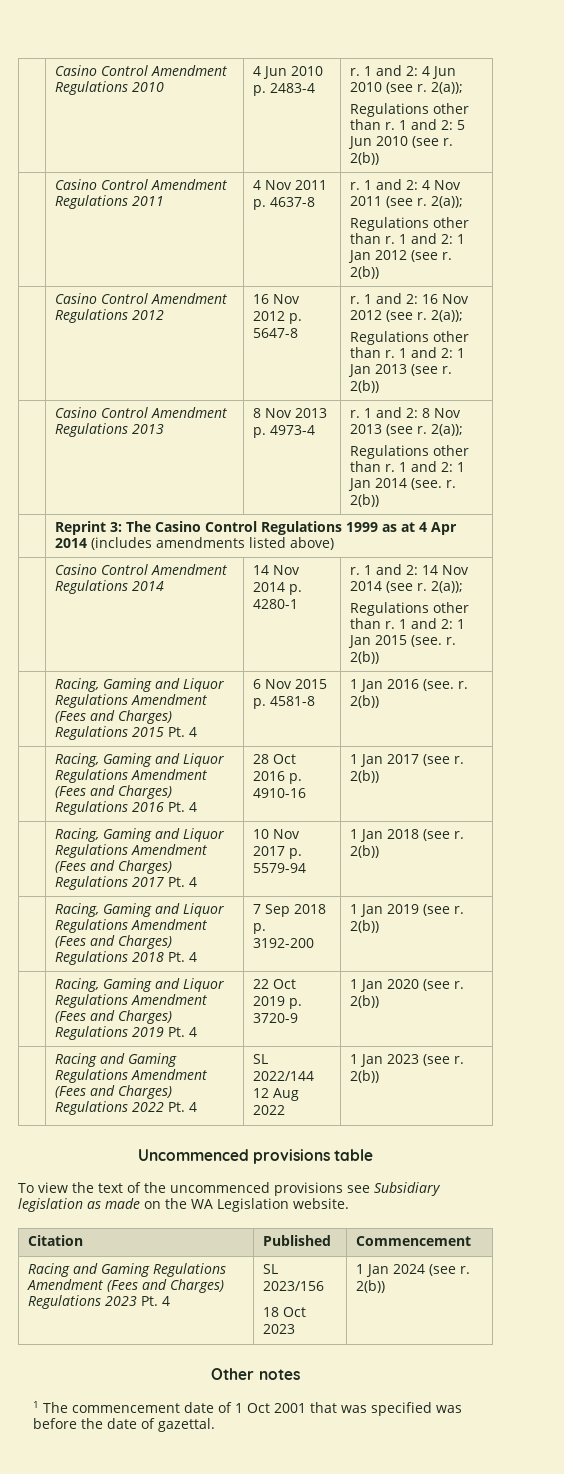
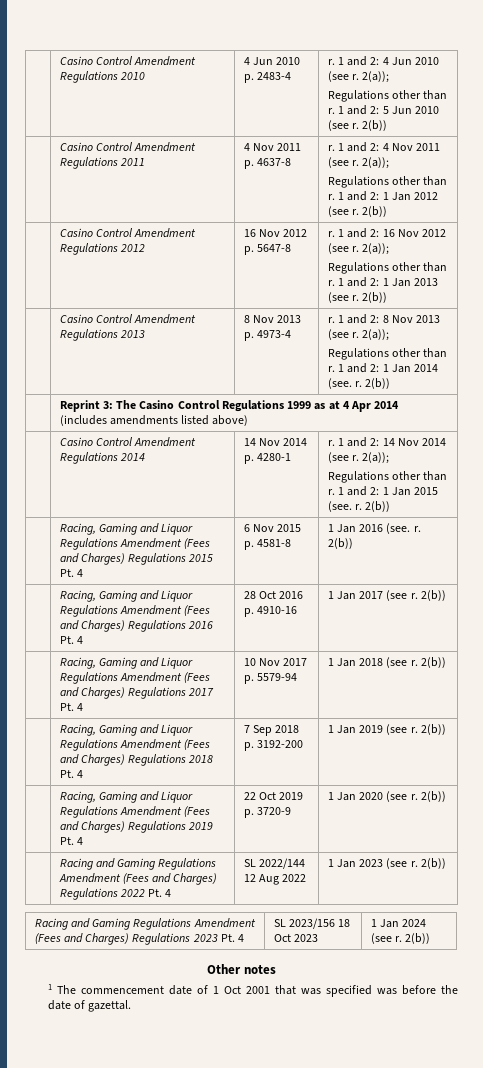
[137,1149,374,1164] [18,1182,441,1196] [18,1198,349,1212] [28,1235,84,1246] [263,1235,332,1246] [356,1236,472,1246] // Uncommenced provisions table // To view the text of the uncommenced provisions see Subsidiary legislation as made on the WA Legislation website. // Citation | Published | Commencement -> (446, 863) none
(325, 1286) // -> (335, 923) none

